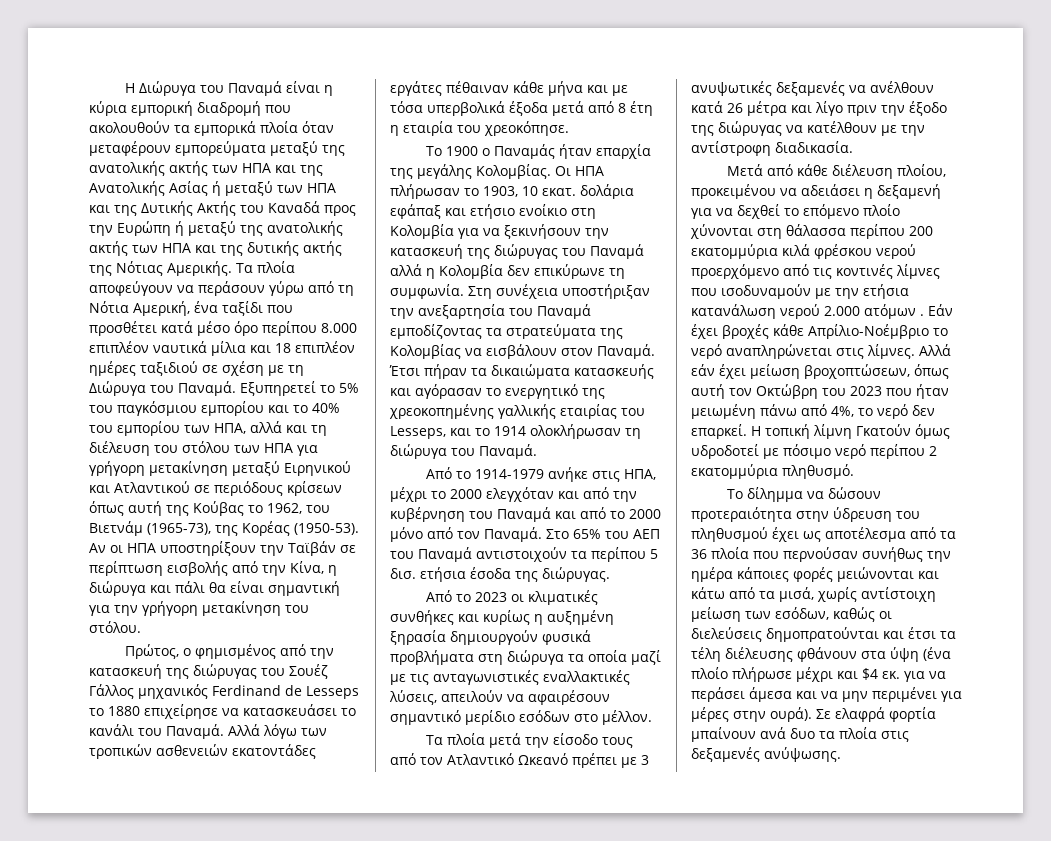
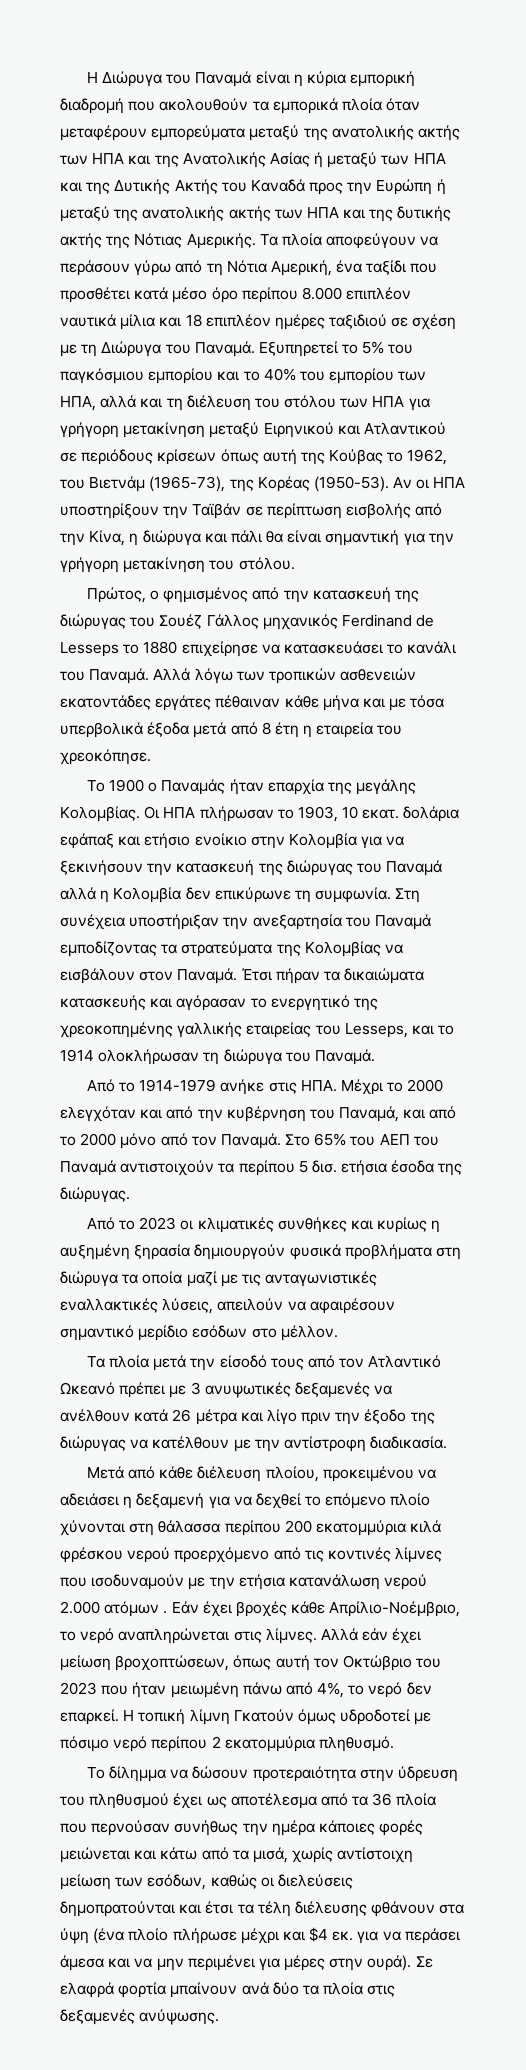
[403,121,453,136] εταιρία -> [316,722,374,738] εταιρεία
[571,208,596,219] στη -> [250,836,285,849] στην
[560,404,617,419] εταιρίας -> [246,1022,312,1038] εταιρείας
[623,469,656,480] [390,487,427,502] ΗΠΑ, μέχρι -> [300,1079,384,1095] ΗΠΑ. Μέχρι
[497,507,551,522] Παναμά -> [339,1106,400,1122] Παναμά,
[552,733,598,745] είσοδο -> [219,1355,267,1368] είσοδό
[808,324,929,339] Απρίλιο-Νοέμβριο -> [329,1601,461,1617] Απρίλιο-Νοέμβριο,
[756,384,818,399] Οκτώβρη -> [342,1655,412,1671] Οκτώβριο
[837,567,914,582] μειώνονται -> [60,1847,130,1863] μειώνεται
[790,728,815,739] δυο -> [272,1982,299,1995] δύο

